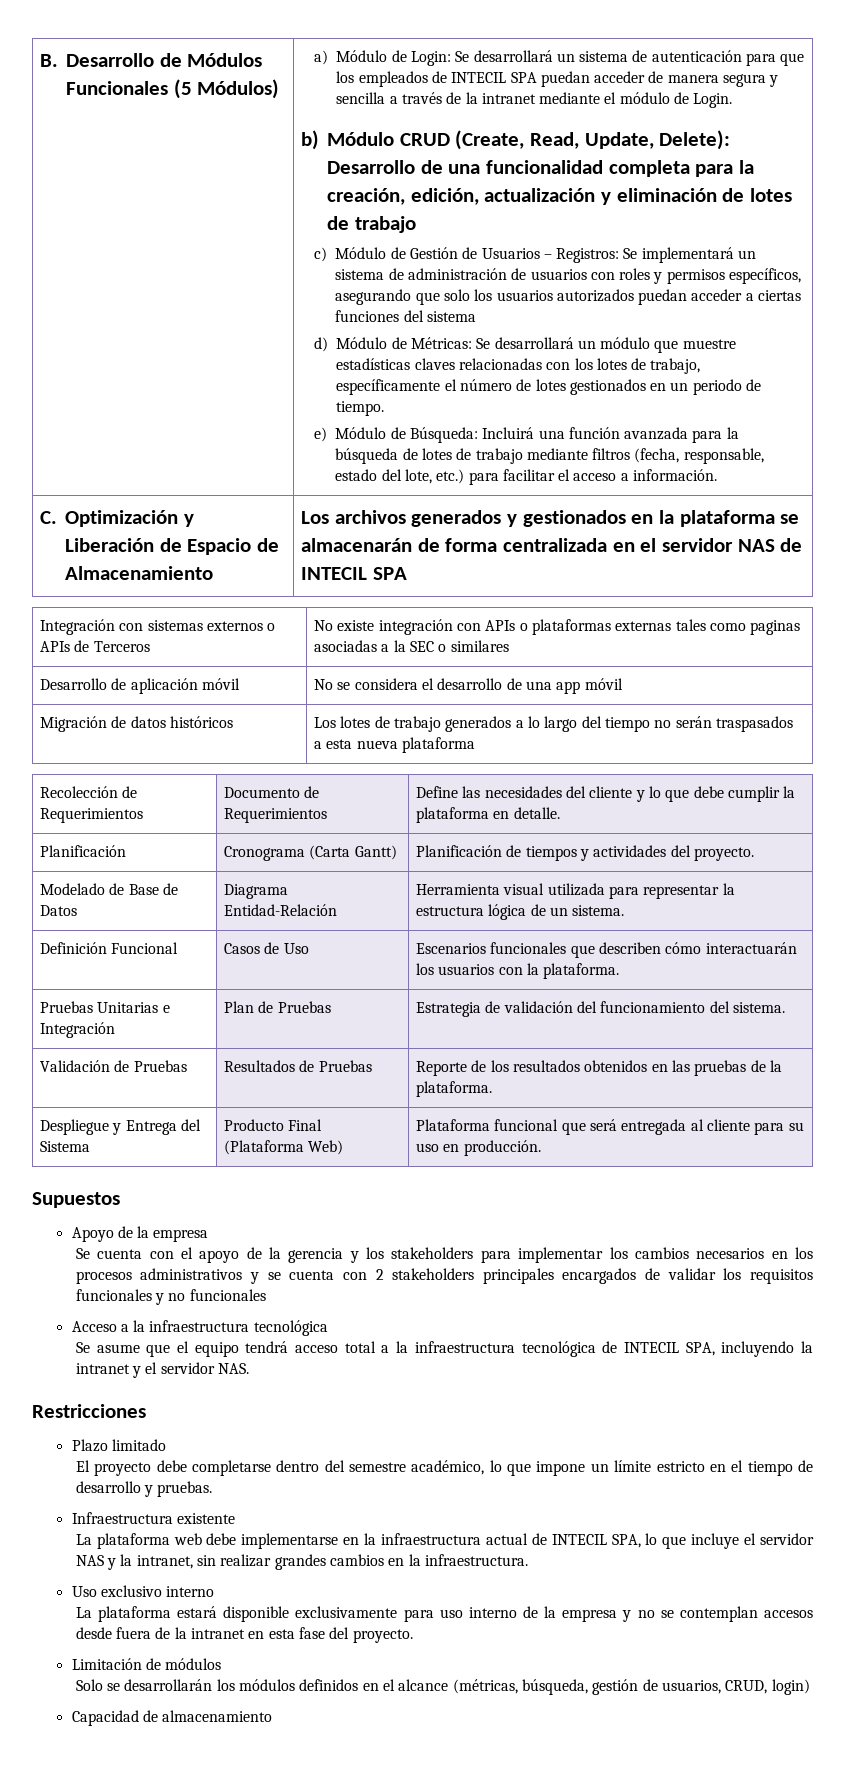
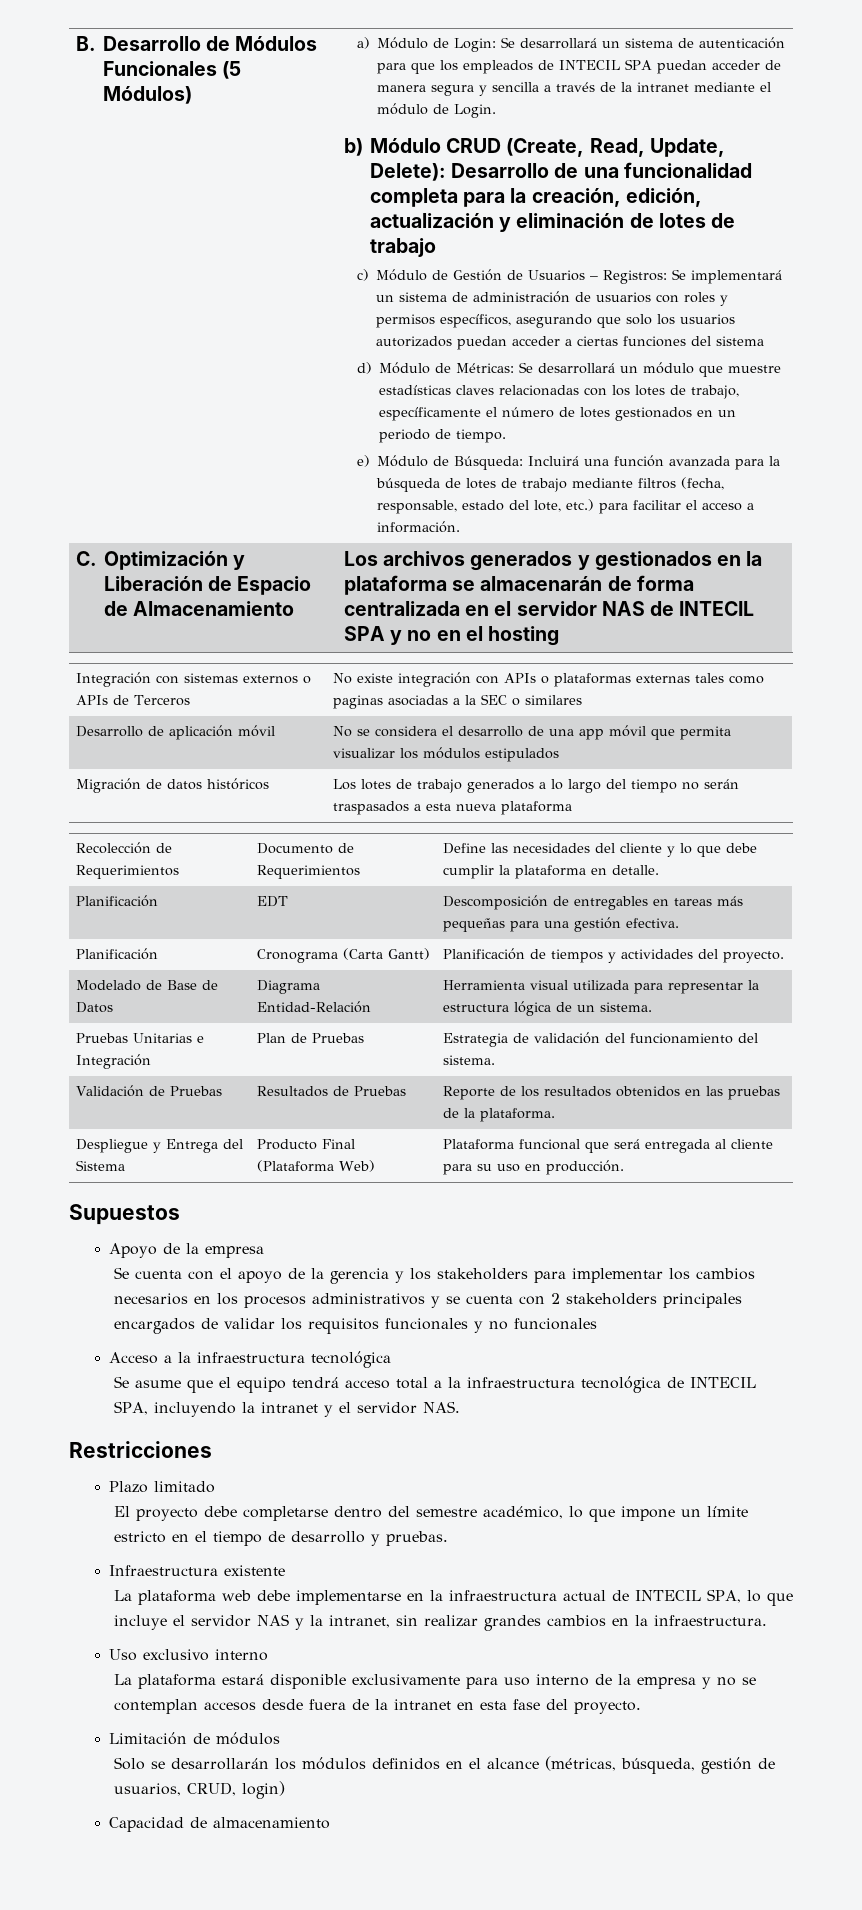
(407, 573) none -> [389,626,560,646] y no en el hosting
(623, 684) none -> [650,726,731,740] [332,747,559,762] que permita visualizar los módulos estipulados
(560, 813) none -> [75,895,158,907] [256,896,288,907] [442,895,743,910] [442,917,679,932] // Planificación | EDT | Descomposición de entregables en tareas más pequeñas para una gestión efectiva.
[40,942,179,954] [224,942,309,954] [416,942,797,958] [416,963,620,979] // Definición Funcional | Casos de Uso | Escenarios funcionales que describen cómo interactuarán los usuarios con la plataforma. -> (652, 1007) none

